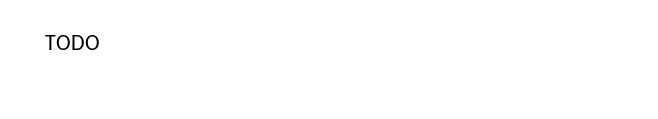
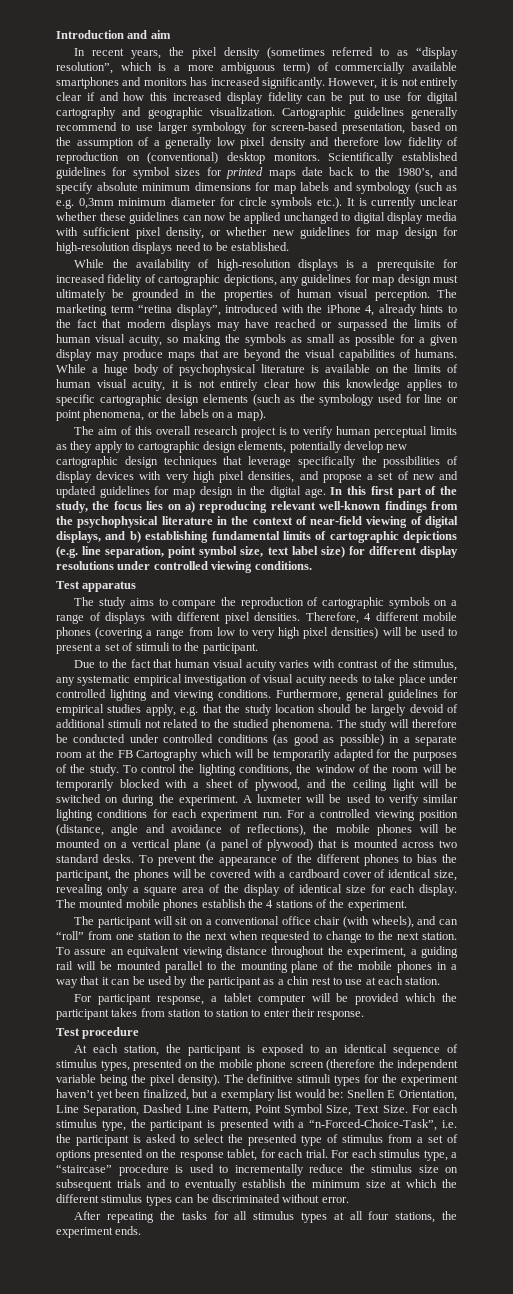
[45,35,100,50] TODO -> [56,30,171,39] [74,47,459,59] [56,62,458,74] [56,77,458,89] [56,92,458,104] [56,107,458,119] [56,122,458,134] [56,137,458,149] [56,152,458,164] [56,167,459,179] [56,182,457,194] [56,197,459,209] [56,212,457,224] [56,227,458,239] [56,242,289,254] [74,259,458,271] [56,274,458,286] [56,289,458,301] [56,304,458,316] [56,319,459,331] [56,334,458,346] [56,349,457,361] [56,364,458,376] [56,379,457,391] [56,394,458,406] [56,409,266,421] [74,426,458,438] [56,441,408,453] [56,456,458,468] [56,471,458,483] [56,486,458,498] [56,501,458,513] [56,516,459,528] [56,531,457,543] [56,546,458,558] [56,561,312,573] [56,581,137,592] [74,597,457,609] [56,612,457,624] [56,627,458,639] [56,642,258,654] [74,659,458,671] [56,674,458,686] [56,689,458,701] [56,704,459,716] [56,719,457,731] [56,734,457,746] [56,749,457,761] [56,764,457,776] [56,779,458,791] [56,794,459,806] [56,809,459,821] [56,824,457,836] [56,839,457,851] [56,854,457,866] [56,869,457,881] [56,884,457,896] [56,899,407,911] [74,916,459,928] [56,931,457,943] [56,946,458,958] [56,961,458,973] [56,976,441,988] [74,993,458,1005] [56,1008,365,1020] [56,1027,140,1039] [74,1044,459,1056] [56,1059,458,1071] [56,1074,459,1086] [56,1089,457,1101] [56,1104,459,1116] [56,1119,457,1131] [56,1134,458,1146] [56,1149,457,1161] [56,1164,458,1176] [56,1179,457,1191] [56,1194,349,1206] [74,1211,458,1223] [56,1226,142,1238] Introduction and aim // In recent years, the pixel density (sometimes referred to as “display resolution”, which is a more ambiguous term) of commercially available smartphones and monitors has increased significantly. However, it is not entirely clear if and how this increased display fidelity can be put to use for digital cartography and geographic visualization. Cartographic guidelines generally recommend to use larger symbology for screen-based presentation, based on the assumption of a generally low pixel density and therefore low fidelity of reproduction on (conventional) desktop monitors. Scientifically established guidelines for symbol sizes for printed maps date back to the 1980’s, and specify absolute minimum dimensions for map labels and symbology (such as e.g. 0,3mm minimum diameter for circle symbols etc.). It is currently unclear whether these guidelines can now be applied unchanged to digital display media with sufficient pixel density, or whether new guidelines for map design for high-resolution displays need to be established. // While the availability of high-resolution displays is a prerequisite for increased fidelity of cartographic depictions, any guidelines for map design must ultimately be grounded in the properties of human visual perception. The marketing term “retina display”, introduced with the iPhone 4, already hints to the fact that modern displays may have reached or surpassed the limits of human visual acuity, so making the symbols as small as possible for a given display may produce maps that are beyond the visual capabilities of humans. While a huge body of psychophysical literature is available on the limits of human visual acuity, it is not entirely clear how this knowledge applies to specific cartographic design elements (such as the symbology used for line or point phenomena, or the labels on a map). // The aim of this overall research project is to verify human perceptual limits as they apply to cartographic design elements, potentially develop new cartographic design techniques that leverage specifically the possibilities of display devices with very high pixel densities, and propose a set of new and updated guidelines for map design in the digital age. In this first part of the study, the focus lies on a) reproducing relevant well-known findings from the psychophysical literature in the context of near-field viewing of digital displays, and b) establishing fundamental limits of cartographic depictions (e.g. line separation, point symbol size, text label size) for different display resolutions under controlled viewing conditions. // Test apparatus // The study aims to compare the reproduction of cartographic symbols on a range of displays with different pixel densities. Therefore, 4 different mobile phones (covering a range from low to very high pixel densities) will be used to present a set of stimuli to the participant. // Due to the fact that human visual acuity varies with contrast of the stimulus, any systematic empirical investigation of visual acuity needs to take place under controlled lighting and viewing conditions. Furthermore, general guidelines for empirical studies apply, e.g. that the study location should be largely devoid of additional stimuli not related to the studied phenomena. The study will therefore be conducted under controlled conditions (as good as possible) in a separate room at the FB Cartography which will be temporarily adapted for the purposes of the study. To control the lighting conditions, the window of the room will be temporarily blocked with a sheet of plywood, and the ceiling light will be switched on during the experiment. A luxmeter will be used to verify similar lighting conditions for each experiment run. For a controlled viewing position (distance, angle and avoidance of reflections), the mobile phones will be mounted on a vertical plane (a panel of plywood) that is mounted across two standard desks. To prevent the appearance of the different phones to bias the participant, the phones will be covered with a cardboard cover of identical size, revealing only a square area of the display of identical size for each display. The mounted mobile phones establish the 4 stations of the experiment. // The participant will sit on a conventional office chair (with wheels), and can “roll” from one station to the next when requested to change to the next station. To assure an equivalent viewing distance throughout the experiment, a guiding rail will be mounted parallel to the mounting plane of the mobile phones in a way that it can be used by the participant as a chin rest to use at each station. // For participant response, a tablet computer will be provided which the participant takes from station to station to enter their response. // Test procedure // At each station, the participant is exposed to an identical sequence of stimulus types, presented on the mobile phone screen (therefore the independent variable being the pixel density). The definitive stimuli types for the experiment haven’t yet been finalized, but a exemplary list would be: Snellen E Orientation, Line Separation, Dashed Line Pattern, Point Symbol Size, Text Size. For each stimulus type, the participant is presented with a “n-Forced-Choice-Task”, i.e. the participant is asked to select the presented type of stimulus from a set of options presented on the response tablet, for each trial. For each stimulus type, a “staircase” procedure is used to incrementally reduce the stimulus size on subsequent trials and to eventually establish the minimum size at which the different stimulus types can be discriminated without error. // After repeating the tasks for all stimulus types at all four stations, the experiment ends.

